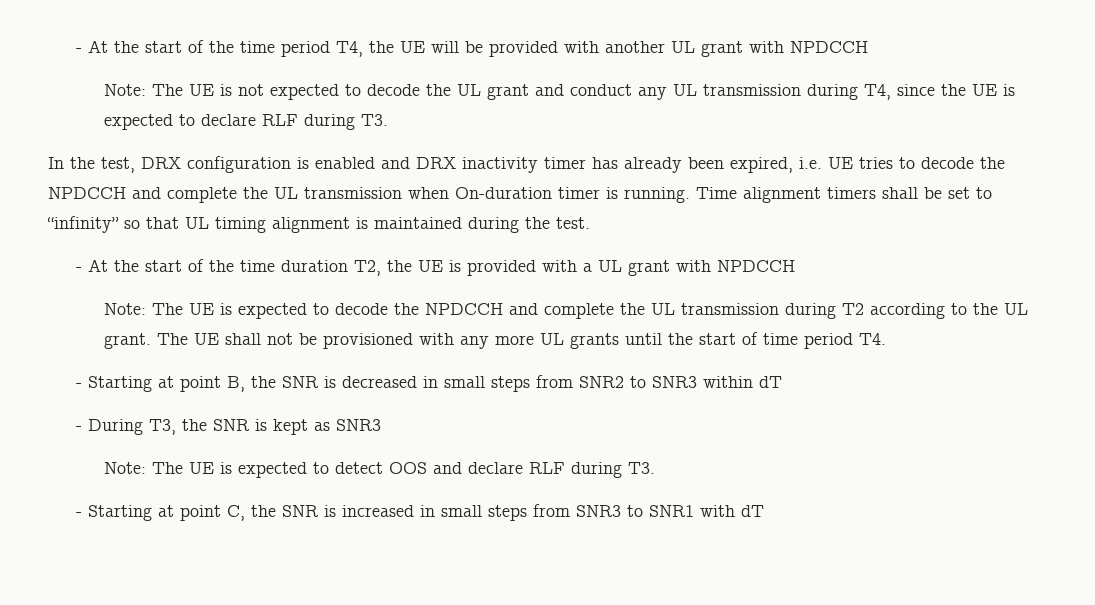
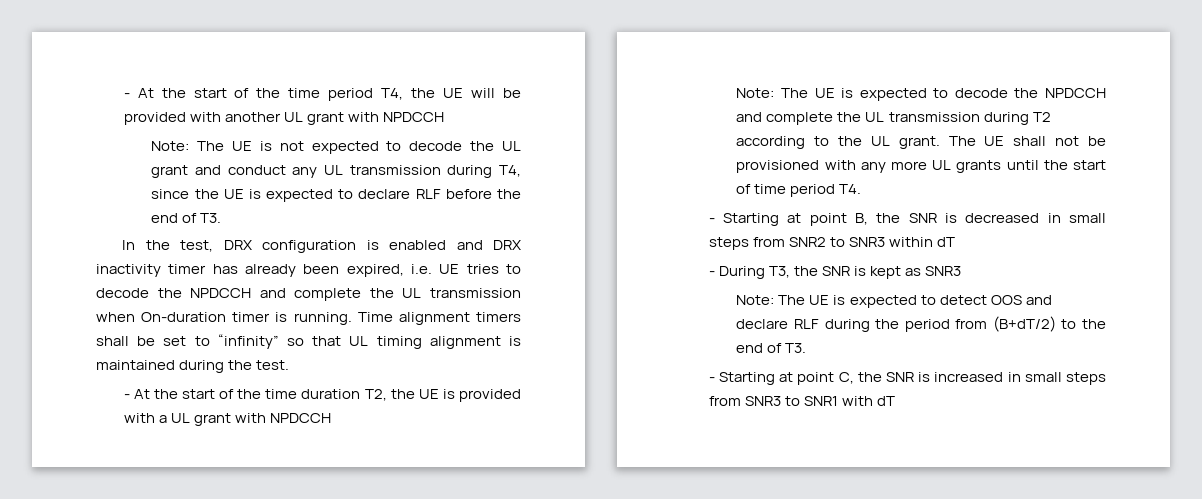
[304,114,356,130] during -> [445,189,521,199] [151,213,198,223] before the end of
(623, 470) none -> [875,316,1106,332] [736,343,783,353] the period from (B+dT/2) to the end of

